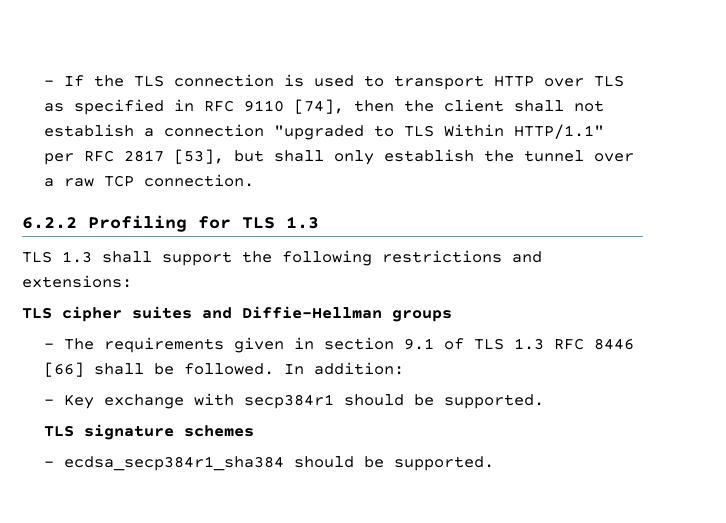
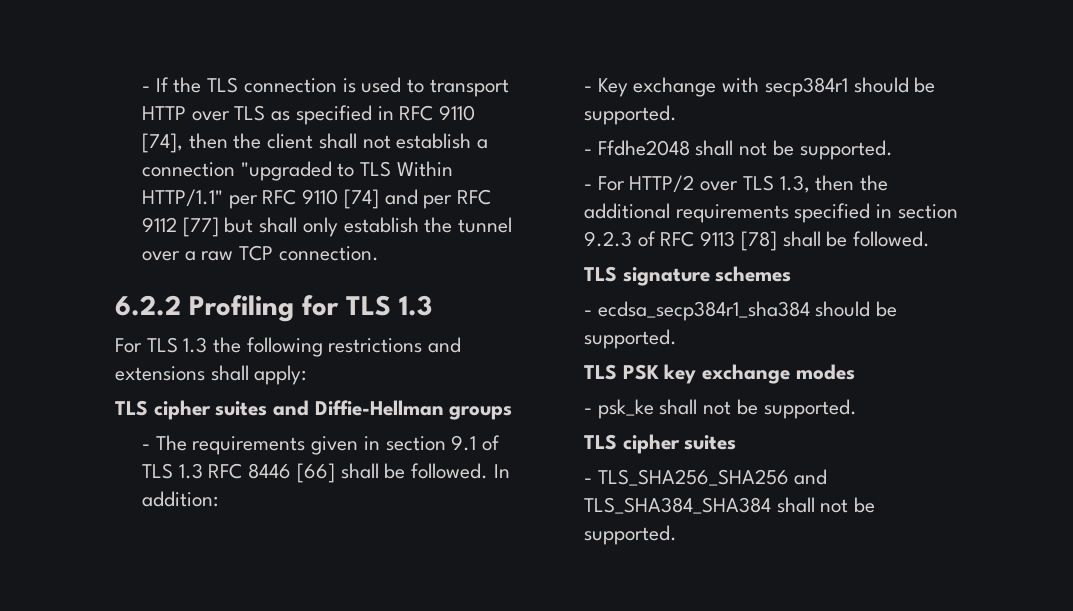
[123,149,224,164] 2817 [53], -> [302,189,491,209] [142,217,219,237] 9110 [74] and per RFC 9112 [77]
[22,251,232,266] TLS 1.3 shall support -> [115,337,208,353] For TLS 1.3
[22,275,132,288] extensions: -> [115,365,307,385] extensions shall apply:
(544, 401) none -> [584,140,893,160] [584,175,888,193] [584,203,958,223] [584,231,930,251] // - Ffdhe2048 shall not be supported. // - For HTTP/2 over TLS 1.3, then the additional requirements specified in section 9.2.3 of RFC 9113 [78] shall be followed.
(494, 463) none -> [584,364,855,384] [584,399,857,419] [584,434,737,454] [584,469,828,486] [584,497,876,514] [584,525,678,545] // TLS PSK key exchange modes // - psk_ke shall not be supported. // TLS cipher suites // - TLS_SHA256_SHA256 and TLS_SHA384_SHA384 shall not be supported.

